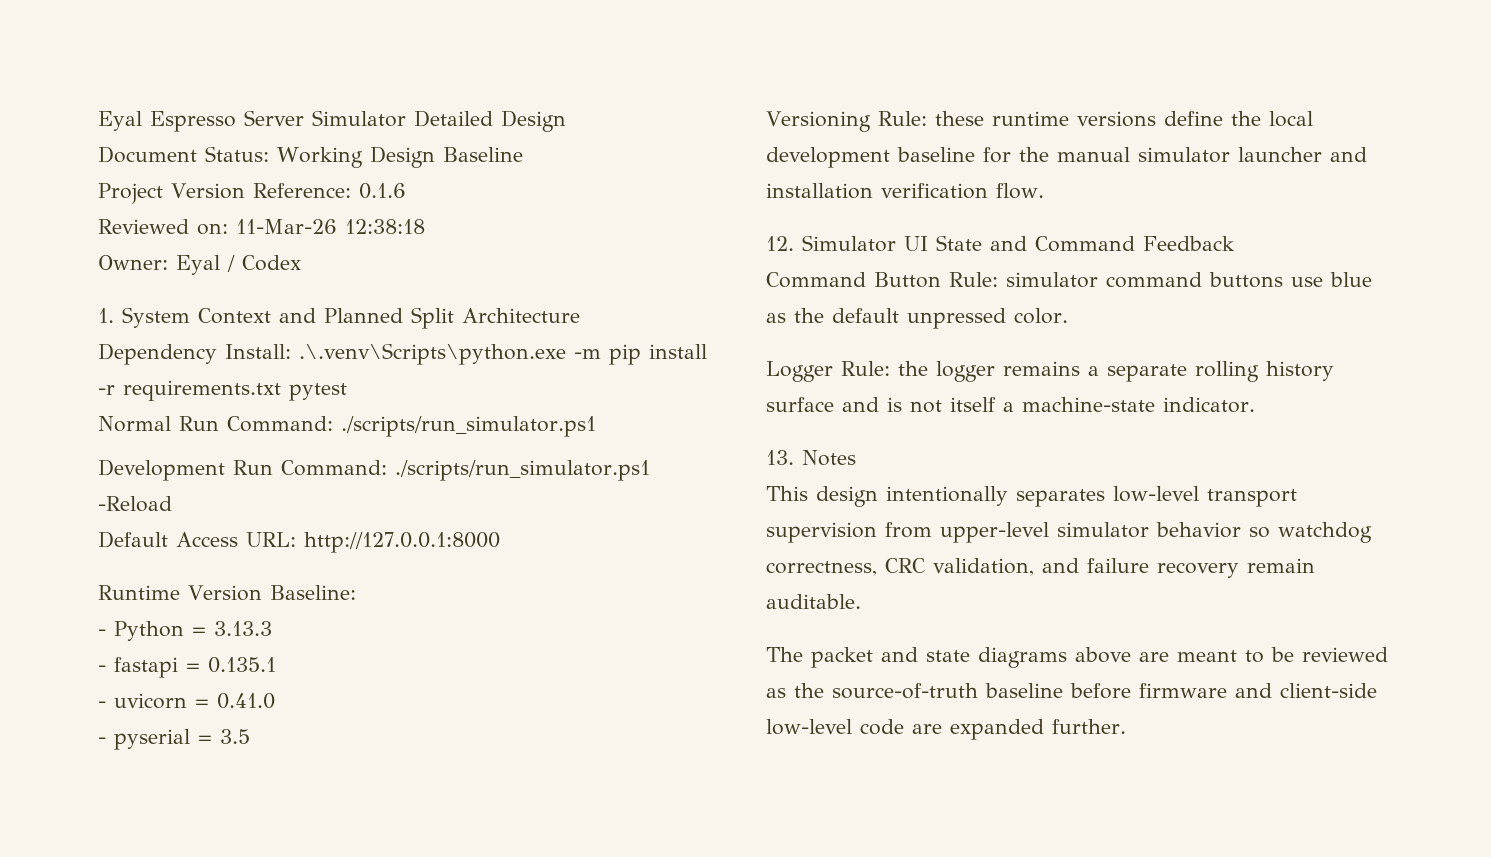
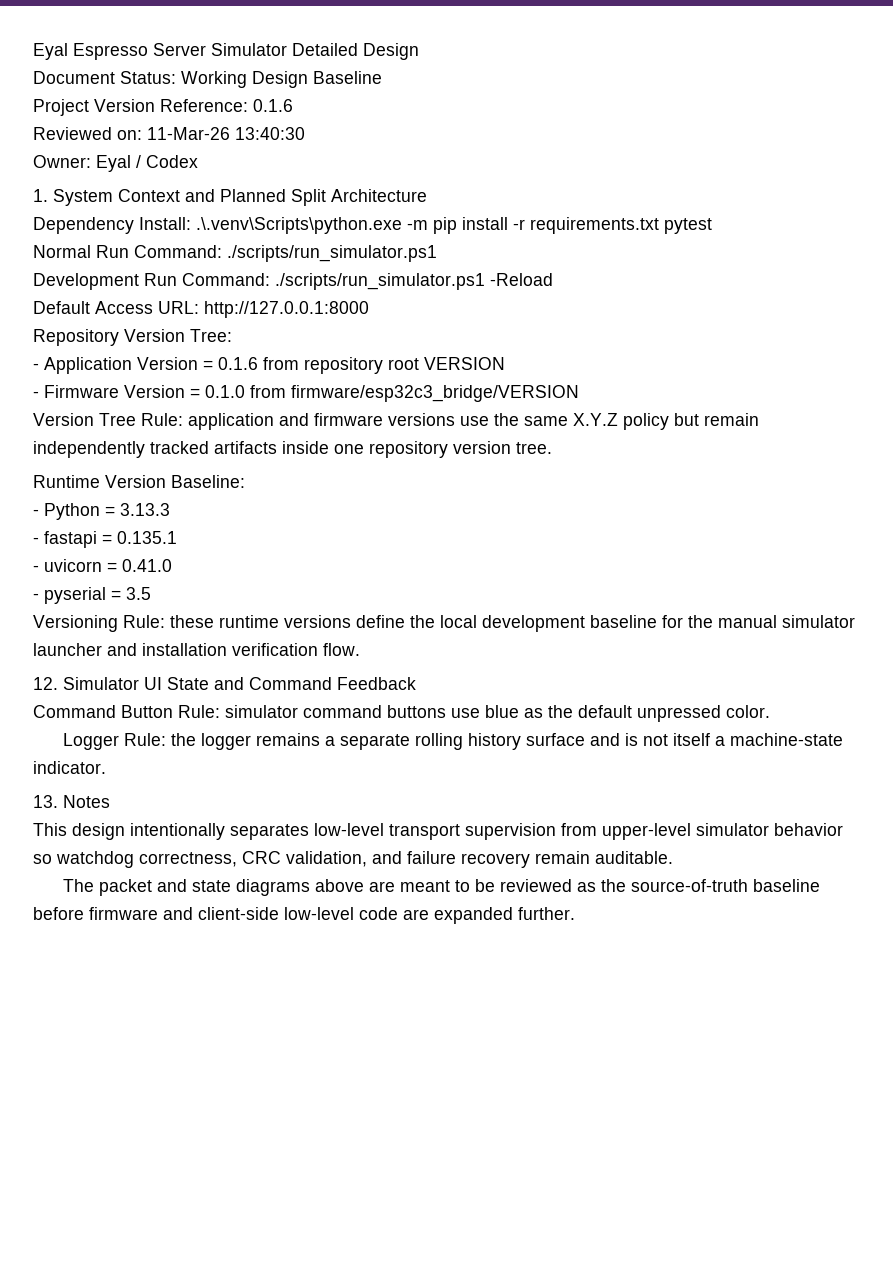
[345,219,425,234] 12:38:18 -> [235,127,305,140] 13:40:30
(500, 542) none -> [33,329,232,346] [33,357,505,374] [33,385,579,402] [33,413,759,430] [33,441,552,458] // Repository Version Tree: // - Application Version = 0.1.6 from repository root VERSION // - Firmware Version = 0.1.0 from firmware/esp32c3_bridge/VERSION // Version Tree Rule: application and firmware versions use the same X.Y.Z policy but remain independently tracked artifacts inside one repository version tree.

